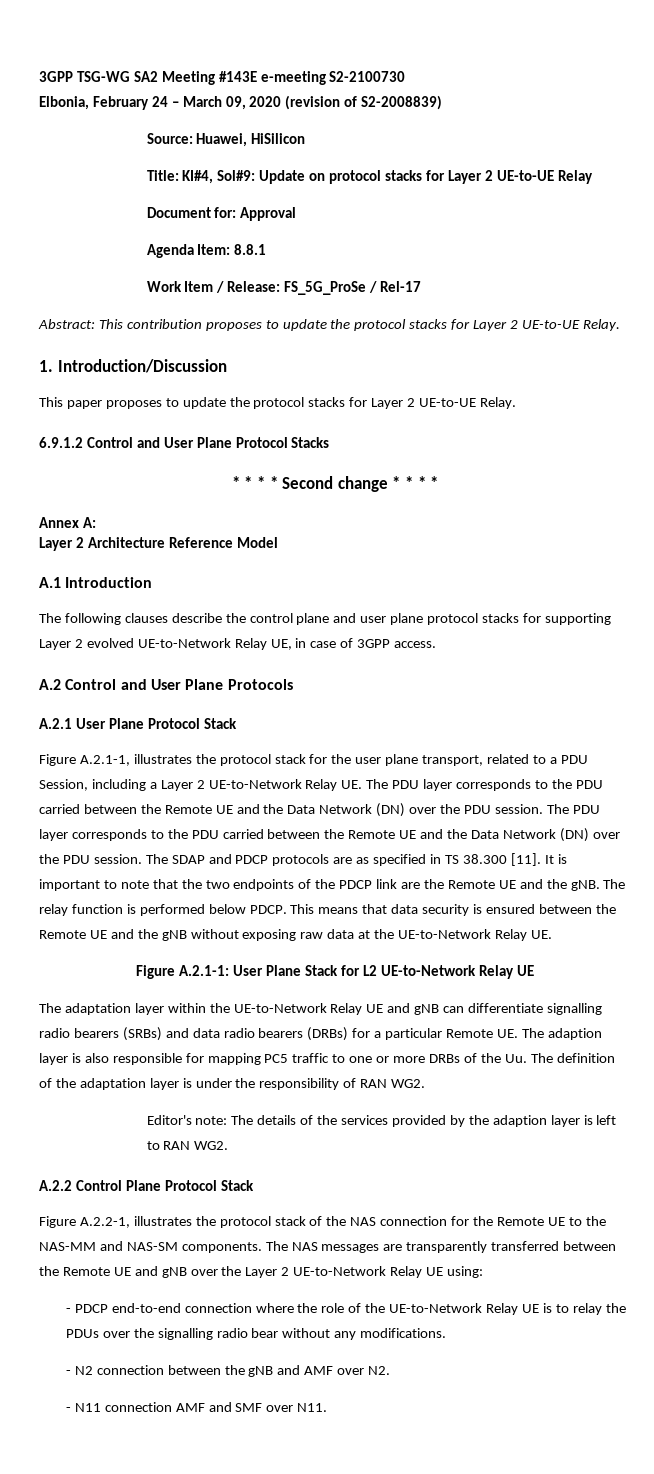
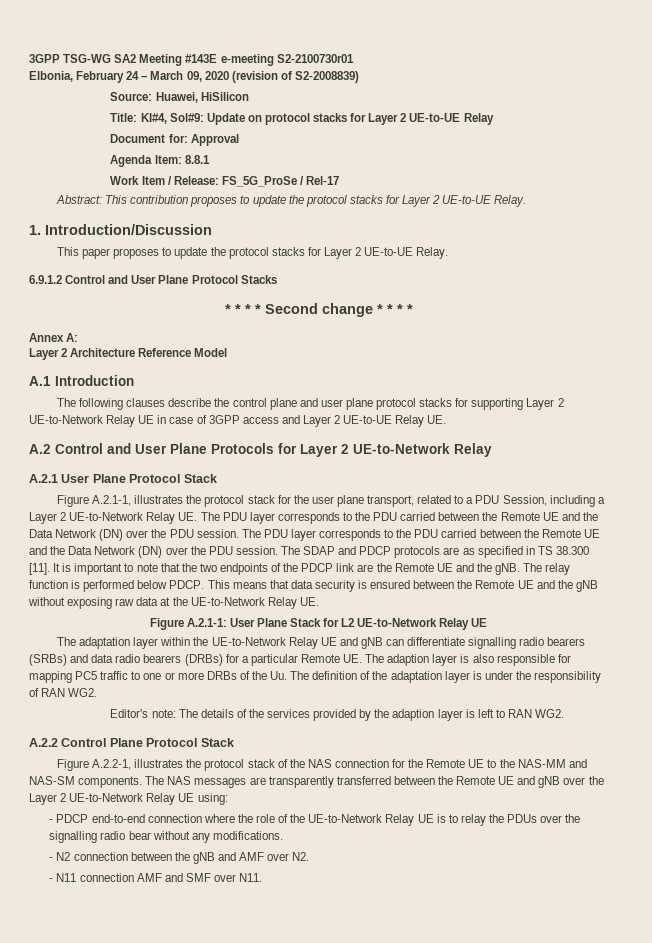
[329,71,406,82] S2-2100730 -> [276,54,354,63] S2-2100730r01
[86,638,292,650] evolved UE-to-Network Relay UE, -> [29,415,155,427] UE-to-Network Relay UE
[394,641,437,648] access. -> [242,415,447,427] access and Layer 2 UE-to-UE Relay UE.
(293, 684) none -> [278,443,492,457] for Layer 2 UE-to-Network Relay

